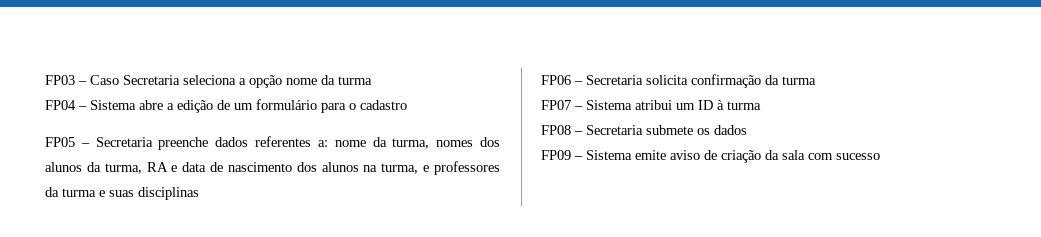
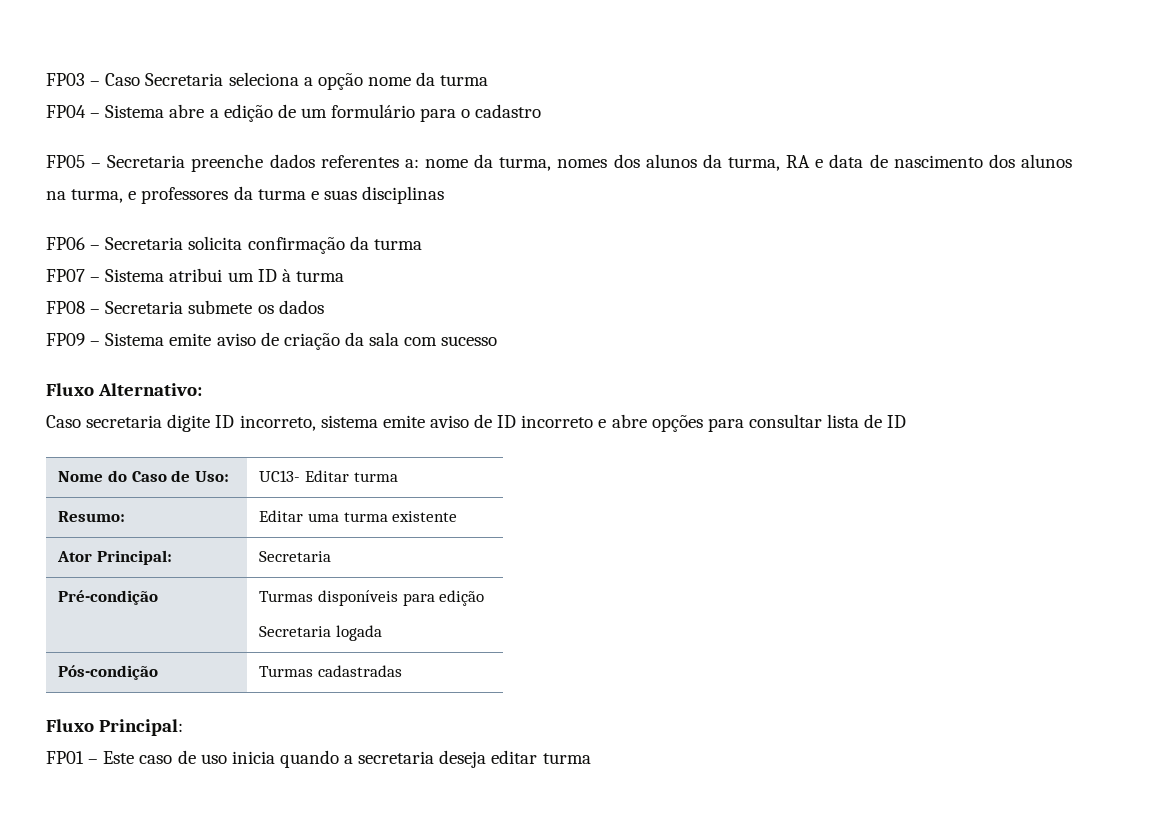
(880, 156) none -> [46,383,203,396] [46,414,907,432] [58,470,229,482] [259,470,398,482] [58,511,126,522] [259,510,458,522] [57,550,173,565] [259,551,332,562] [58,590,159,605] [259,590,485,606] [259,625,383,641] [58,665,159,680] [259,665,403,677] [46,719,184,736] [46,750,591,768] // Fluxo Alternativo: // Caso secretaria digite ID incorreto, sistema emite aviso de ID incorreto e abre opções para consultar lista de ID // Nome do Caso de Uso: | UC13- Editar turma // Resumo: | Editar uma turma existente // Ator Principal: | Secretaria // Pré-condição | Turmas disponíveis para edição // Secretaria logada // Pós-condição | Turmas cadastradas // Fluxo Principal: // FP01 – Este caso de uso inicia quando a secretaria deseja editar turma

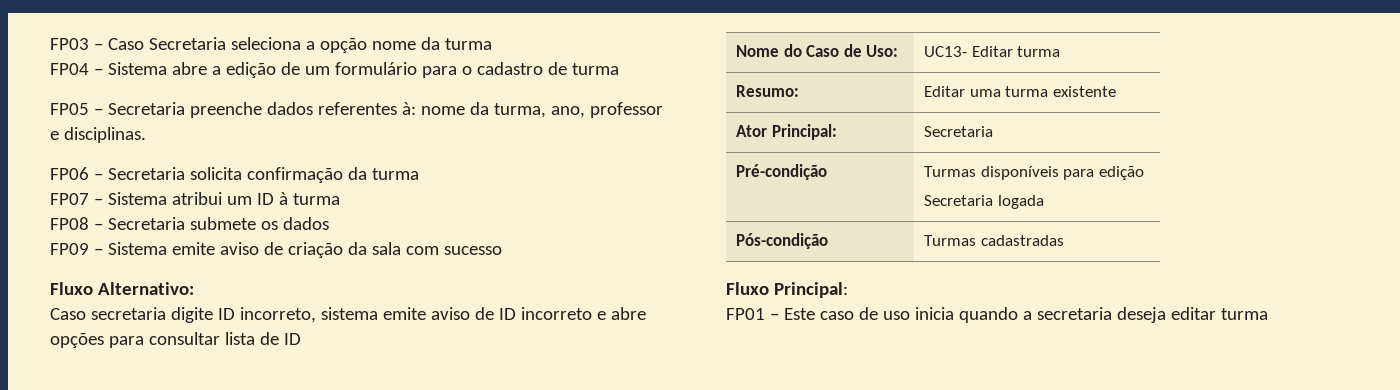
(542, 111) none -> [547,62,619,75] de turma
[404,159,419,168] a: -> [401,102,416,115] à:
[557,154,1072,171] [46,186,445,204] nomes dos alunos da turma, RA e data de nascimento dos alunos na turma, e professores da turma e suas disciplinas -> [550,102,663,118] [50,127,146,143] ano, professor e disciplinas.

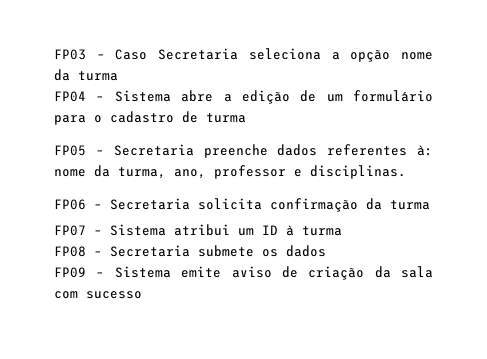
[50,282,194,295] [50,307,646,323] [50,332,301,348] [736,44,899,57] [924,46,1061,57] [736,85,800,97] [924,86,1116,97] [736,124,837,140] [924,126,994,137] [736,164,828,180] [924,166,1144,180] [924,195,1044,209] [736,233,829,249] [924,235,1064,246] [726,282,848,298] [726,307,1268,323] // Fluxo Alternativo: // Caso secretaria digite ID incorreto, sistema emite aviso de ID incorreto e abre opções para consultar lista de ID // Nome do Caso de Uso: | UC13- Editar turma // Resumo: | Editar uma turma existente // Ator Principal: | Secretaria // Pré-condição | Turmas disponíveis para edição // Secretaria logada // Pós-condição | Turmas cadastradas // Fluxo Principal: // FP01 – Este caso de uso inicia quando a secretaria deseja editar turma -> (142, 295) none

